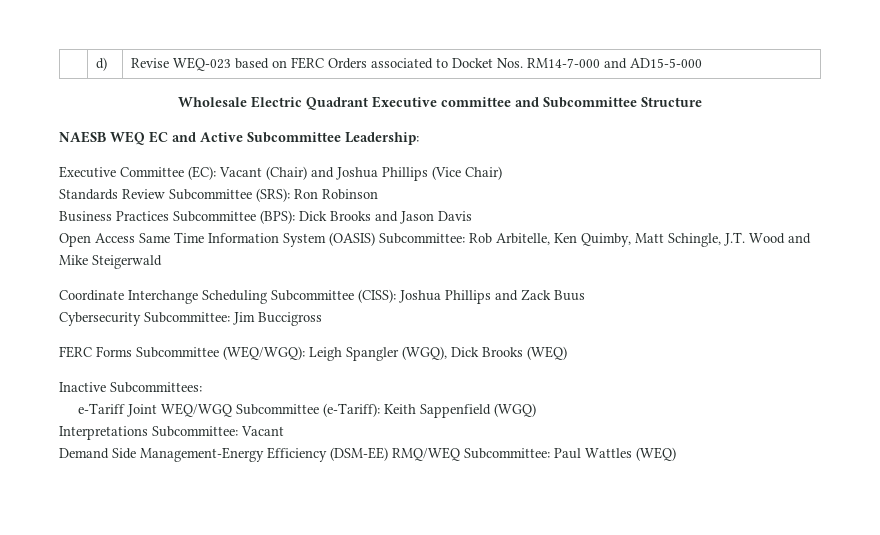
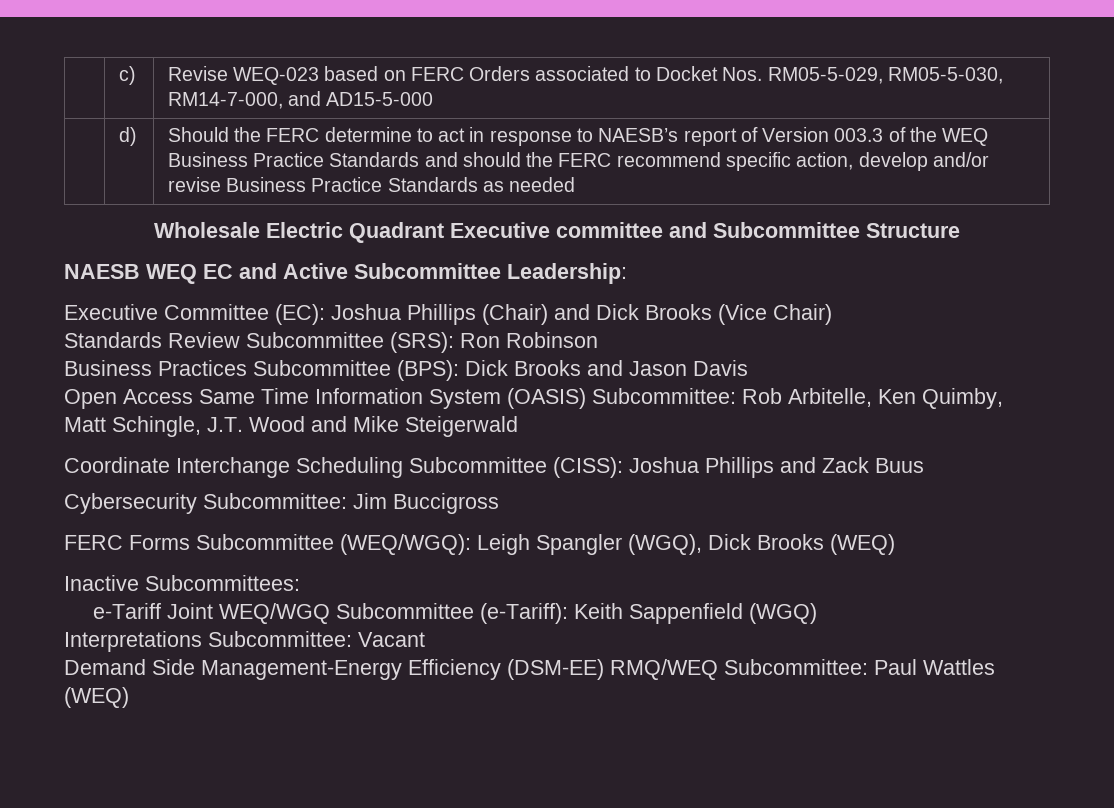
[95,57,107,71] | d) -> [118,66,136,85] | c)
[526,58,600,68] RM14-7-000 -> [767,67,1003,84] [167,92,283,109] RM05-5-029, RM05-5-030, RM14-7-000,
(702, 63) none -> [118,127,137,146] [167,127,989,146] [167,152,989,171] [167,177,576,192] // | d) | Should the FERC determine to act in response to NAESB’s report of Version 003.3 of the WEQ Business Practice Standards and should the FERC recommend specific action, develop and/or revise Business Practice Standards as needed
[219,166,428,181] Vacant (Chair) and Joshua Phillips -> [331,304,712,325] Joshua Phillips (Chair) and Dick Brooks

